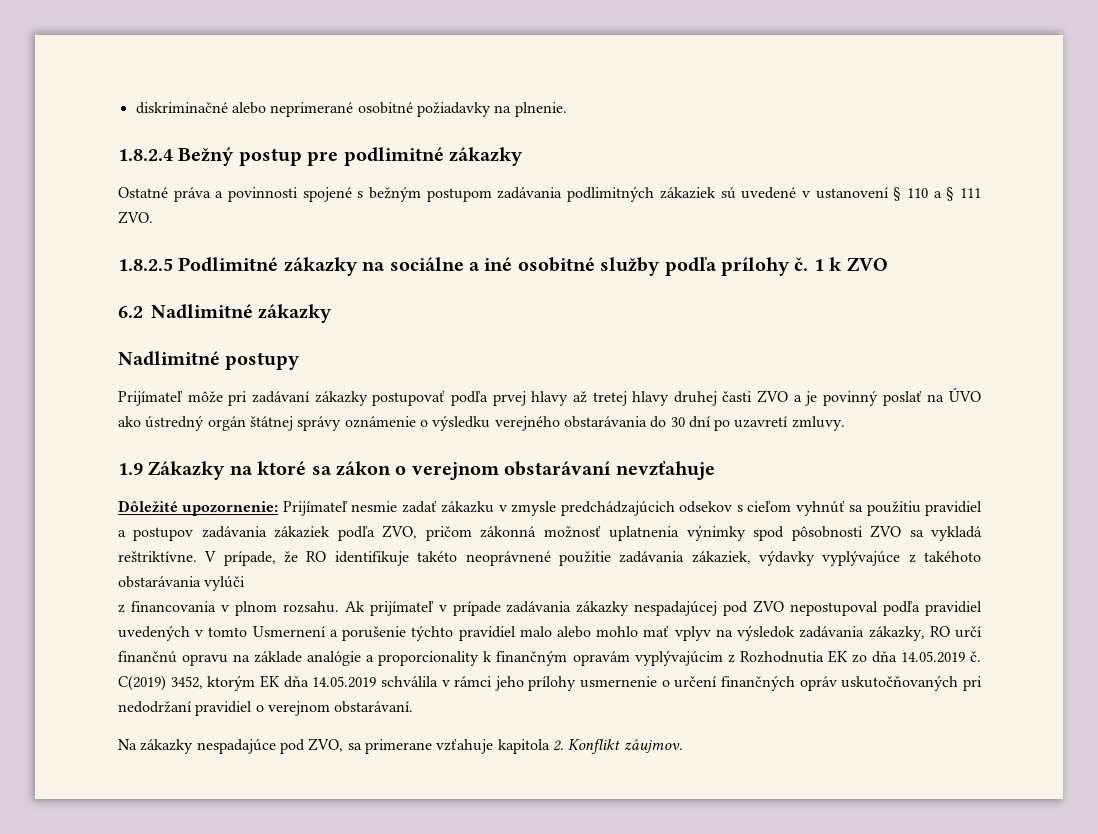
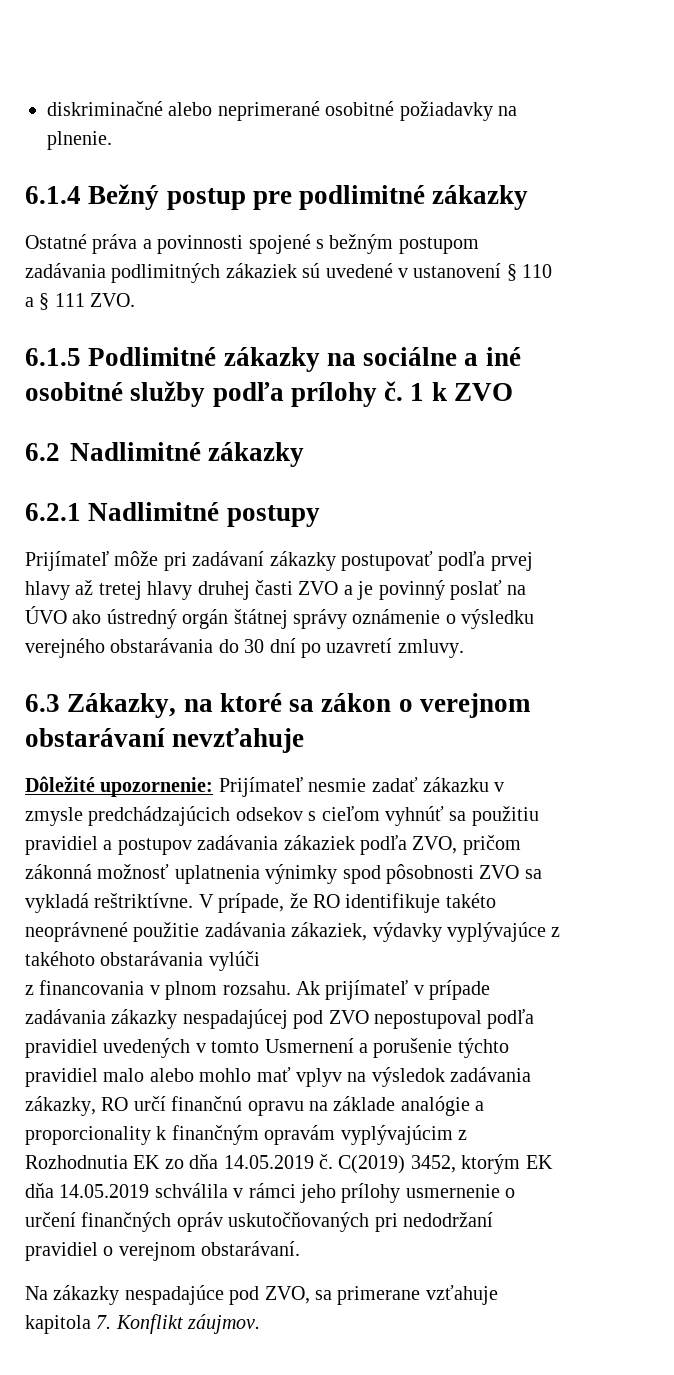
[118,149,173,161] 1.8.2.4 -> [25,186,81,204] 6.1.4
[118,258,173,271] 1.8.2.5 -> [25,348,81,366] 6.1.5
(333, 313) none -> [25,503,81,521] 6.2.1
[118,461,226,480] 1.9 Zákazky -> [25,693,177,718] 6.3 Zákazky,
[552,740,564,751] 2. -> [96,1315,112,1329] 7.

